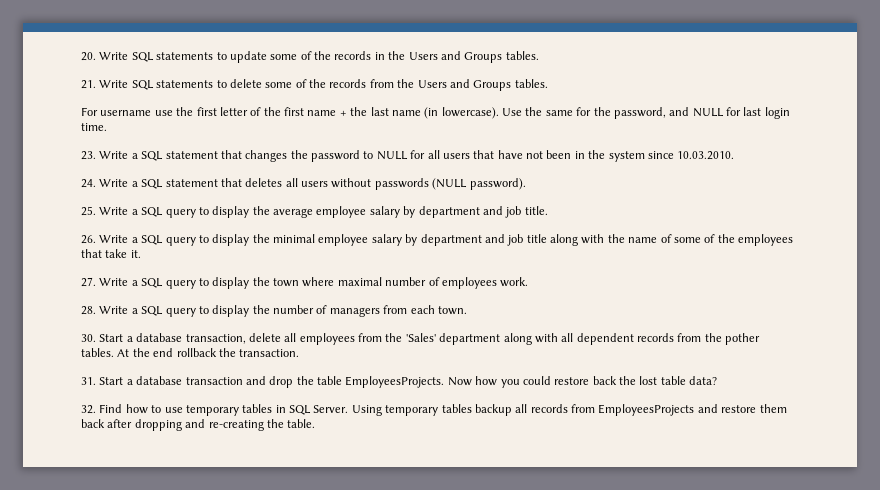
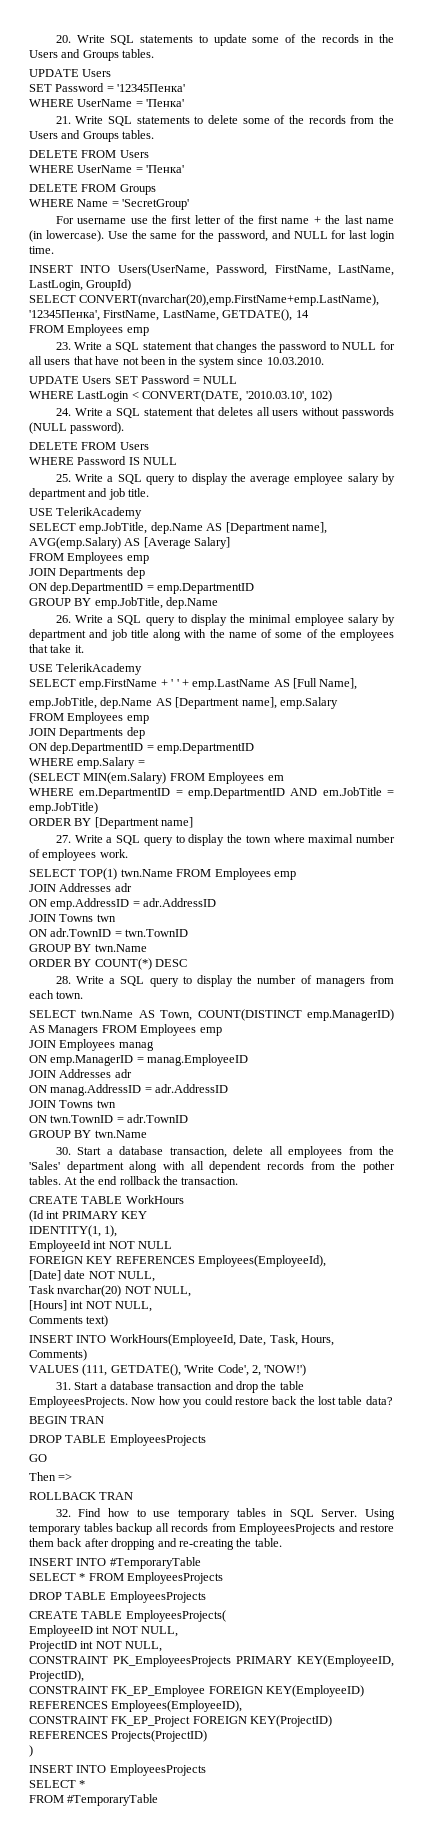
(539, 55) none -> [29,69,112,77] [29,83,186,92] [29,99,185,107] // UPDATE Users // SET Password = '12345Пенка' // WHERE UserName = 'Пенка'
(548, 83) none -> [29,150,149,158] [29,165,185,173] [29,184,156,195] [29,199,190,210] // DELETE FROM Users // WHERE UserName = 'Пенка' // DELETE FROM Groups // WHERE Name = 'SecretGroup'
(107, 127) none -> [29,264,394,276] [29,279,132,291] [29,294,380,306] [29,309,309,321] [29,324,149,336] // INSERT INTO Users(UserName, Password, FirstName, LastName, LastLogin, GroupId) // SELECT CONVERT(nvarchar(20),emp.FirstName+emp.LastName), '12345Пенка', FirstName, LastName, GETDATE(), 14 // FROM Employees emp
(735, 155) none -> [29,375,237,384] [29,390,332,402] // UPDATE Users SET Password = NULL // WHERE LastLogin < CONVERT(DATE, '2010.03.10', 102)
(526, 184) none -> [29,442,149,450] [29,456,178,465] // DELETE FROM Users // WHERE Password IS NULL
(548, 210) none -> [29,507,143,519] [29,522,327,534] [29,537,231,549] [29,552,149,564] [29,567,145,579] [29,582,255,594] [29,597,219,609] // USE TelerikAcademy // SELECT emp.JobTitle, dep.Name AS [Department name], AVG(emp.Salary) AS [Average Salary] // FROM Employees emp // JOIN Departments dep // ON dep.DepartmentID = emp.DepartmentID // GROUP BY emp.JobTitle, dep.Name
(141, 254) none -> [29,663,143,675] [29,678,358,690] [29,697,338,709] [29,712,149,724] [29,727,145,739] [29,742,255,754] [29,757,145,769] [29,772,284,784] [29,787,394,799] [29,802,98,814] [29,817,194,829] // USE TelerikAcademy // SELECT emp.FirstName + ' ' + emp.LastName AS [Full Name], // emp.JobTitle, dep.Name AS [Department name], emp.Salary // FROM Employees emp // JOIN Departments dep // ON dep.DepartmentID = emp.DepartmentID // WHERE emp.Salary = // (SELECT MIN(em.Salary) FROM Employees em // WHERE em.DepartmentID = emp.DepartmentID AND em.JobTitle = emp.JobTitle) // ORDER BY [Department name]
(529, 282) none -> [29,868,296,880] [29,883,132,892] [29,898,217,910] [29,914,116,922] [29,928,189,937] [29,944,147,952] [29,958,188,970] // SELECT TOP(1) twn.Name FROM Employees emp // JOIN Addresses adr // ON emp.AddressID = adr.AddressID // JOIN Towns twn // ON adr.TownID = twn.TownID // GROUP BY twn.Name // ORDER BY COUNT(*) DESC
(467, 310) none -> [29,1009,394,1021] [29,1024,222,1036] [29,1039,154,1051] [29,1054,249,1066] [29,1069,132,1078] [29,1084,229,1096] [29,1100,116,1108] [29,1114,189,1123] [29,1130,147,1138] // SELECT twn.Name AS Town, COUNT(DISTINCT emp.ManagerID) AS Managers FROM Employees emp // JOIN Employees manag // ON emp.ManagerID = manag.EmployeeID // JOIN Addresses adr // ON manag.AddressID = adr.AddressID // JOIN Towns twn // ON twn.TownID = adr.TownID // GROUP BY twn.Name
(300, 353) none -> [29,1195,184,1204] [29,1210,148,1222] [29,1225,118,1237] [29,1240,173,1252] [29,1255,327,1267] [29,1270,156,1282] [29,1285,192,1297] [29,1300,153,1312] [29,1315,109,1327] [29,1334,334,1346] [29,1349,87,1361] [29,1364,307,1376] // CREATE TABLE WorkHours // (Id int PRIMARY KEY // IDENTITY(1, 1), // EmployeeId int NOT NULL // FOREIGN KEY REFERENCES Employees(EmployeeId), // [Date] date NOT NULL, // Task nvarchar(20) NOT NULL, // [Hours] int NOT NULL, // Comments text) // INSERT INTO WorkHours(EmployeeId, Date, Task, Hours, Comments) // VALUES (111, GETDATE(), 'Write Code', 2, 'NOW!')
(718, 380) none -> [29,1416,105,1424] [29,1434,206,1446] [29,1454,47,1462] [29,1472,73,1481] [29,1492,134,1500] // BEGIN TRAN // DROP TABLE EmployeesProjects // GO // Then => // ROLLBACK TRAN
(316, 423) none -> [29,1557,201,1569] [29,1572,224,1584] [29,1591,206,1603] [29,1610,226,1622] [29,1625,179,1637] [29,1641,163,1652] [29,1655,394,1667] [29,1670,84,1682] [29,1685,365,1697] [29,1700,243,1712] [29,1715,333,1727] [29,1730,208,1742] [29,1745,33,1757] [29,1764,206,1776] [29,1780,86,1788] [29,1794,159,1806] // INSERT INTO #TemporaryTable // SELECT * FROM EmployeesProjects // DROP TABLE EmployeesProjects // CREATE TABLE EmployeesProjects( // EmployeeID int NOT NULL, // ProjectID int NOT NULL, // CONSTRAINT PK_EmployeesProjects PRIMARY KEY(EmployeeID, ProjectID), // CONSTRAINT FK_EP_Employee FOREIGN KEY(EmployeeID) REFERENCES Employees(EmployeeID), // CONSTRAINT FK_EP_Project FOREIGN KEY(ProjectID) REFERENCES Projects(ProjectID) // ) // INSERT INTO EmployeesProjects // SELECT * // FROM #TemporaryTable

